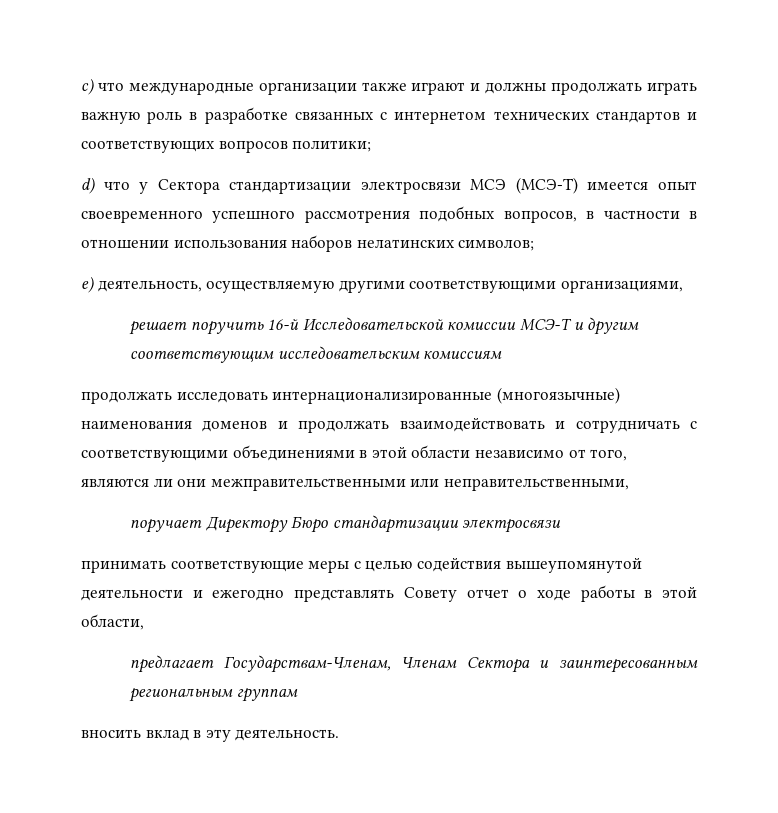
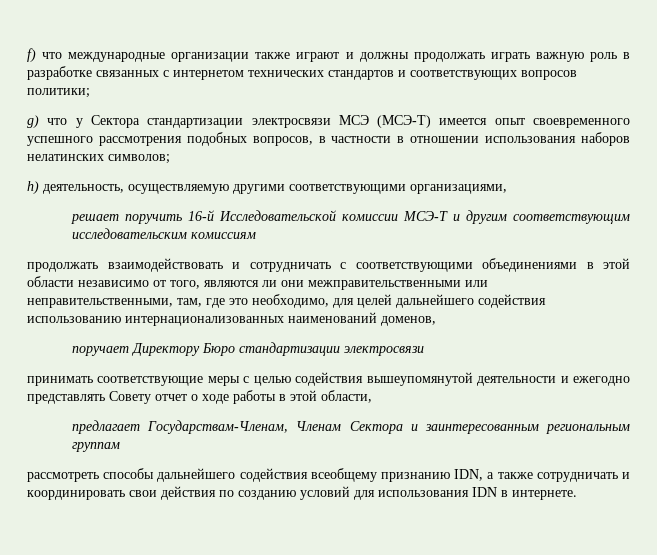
[81,78,94,95] c) -> [27,48,36,62] f)
[81,177,95,194] d) -> [27,115,39,128] g)
[81,276,94,293] e) -> [27,181,39,194] h)
[176,387,620,404] [81,420,390,433] исследовать интернационализированные (многоязычные) наименования доменов и продолжать -> (98, 267) none
(629, 484) none -> [177,294,546,308] [27,312,436,326] там, где это необходимо, для целей дальнейшего содействия использованию интернационализованных наименований доменов,
[81,729,340,742] вносить вклад в эту деятельность. -> [27,468,630,482] [27,486,577,500] рассмотреть способы дальнейшего содействия всеобщему признанию IDN, а также сотрудничать и координировать свои действия по созданию условий для использования IDN в интернете.

